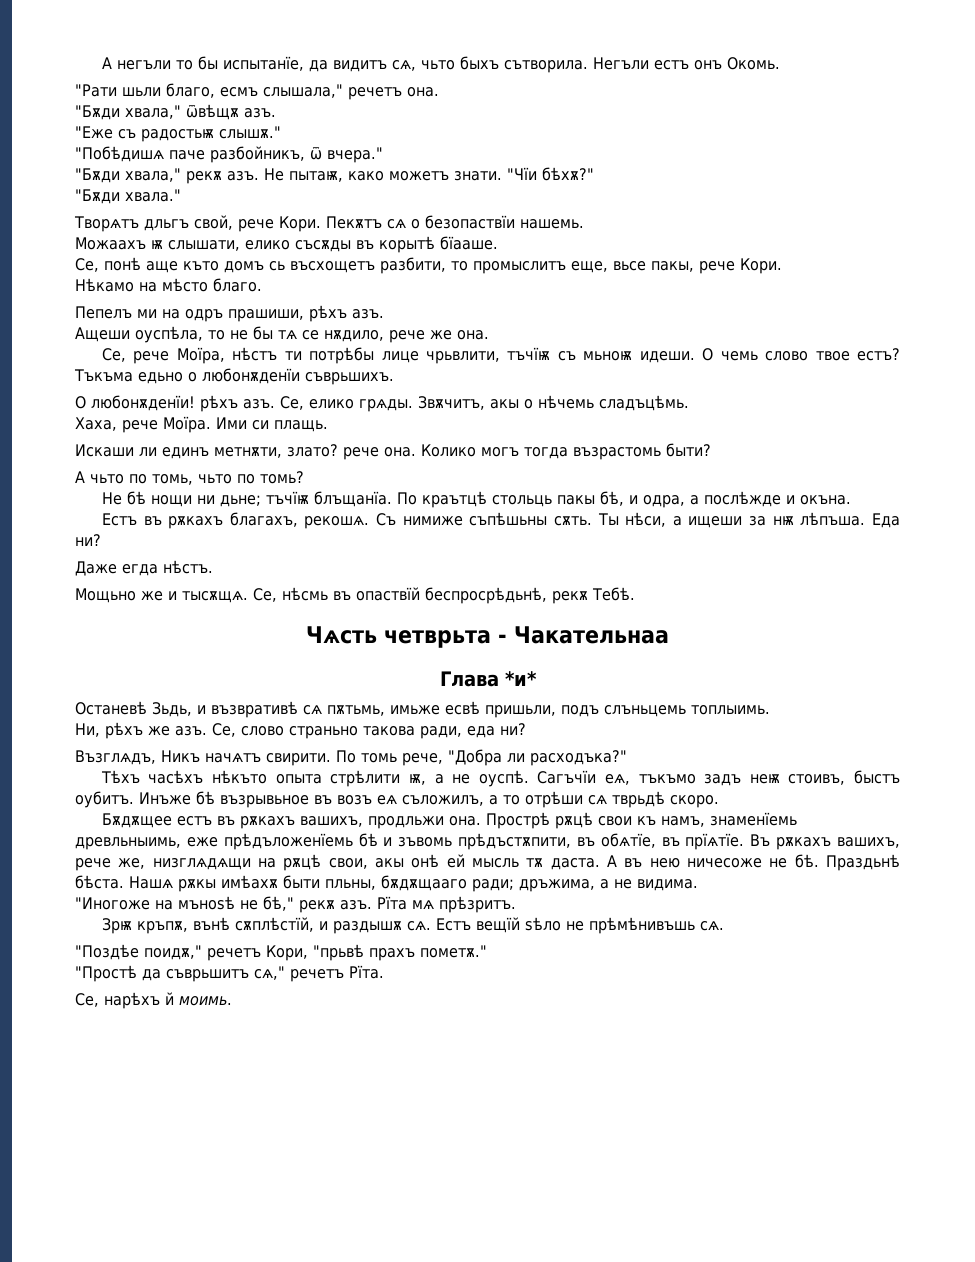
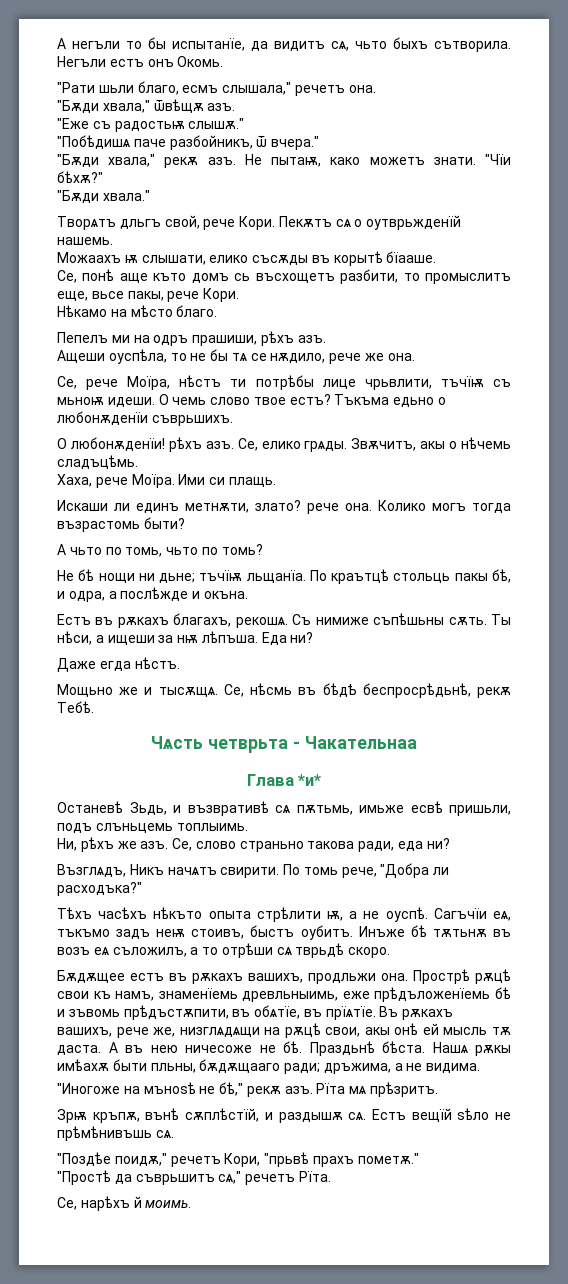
[425,215,515,229] безопаствїи -> [366,215,462,230] оутврьжденїй
[313,491,392,507] блъщанїа. -> [246,570,306,583] льщанїа.
[356,587,420,601] опаствїй -> [322,683,357,697] бѣдѢ
[220,795,309,808] възрывьное -> [432,929,487,937] тѫтьнѫ

